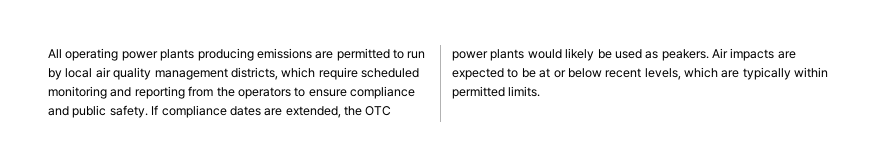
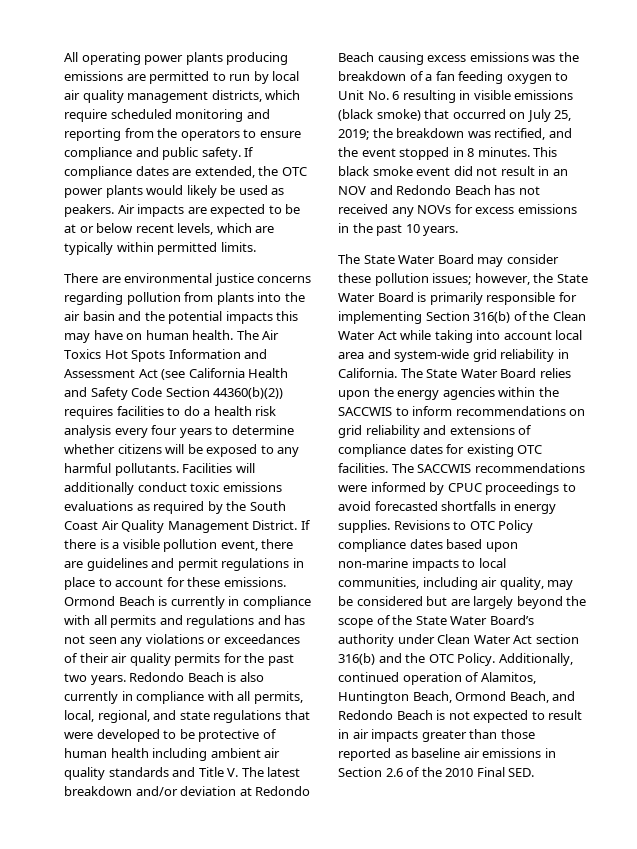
(541, 91) none -> [64,273,312,286] [64,292,305,305] [64,311,299,324] [64,330,280,343] [64,349,268,362] [64,368,289,380] [64,387,284,400] [64,406,277,419] [64,425,294,438] [64,444,300,457] [64,463,255,476] [64,482,282,495] [64,501,286,514] [64,520,311,533] [64,539,294,552] [64,558,304,571] [64,577,286,590] [64,596,311,609] [64,615,306,628] [64,634,300,647] [64,653,294,666] [64,672,264,685] [64,691,303,704] [64,710,310,723] [64,729,277,742] [64,748,281,761] [64,767,301,780] [64,786,311,796] [338,52,579,65] [338,71,569,84] [338,90,574,103] [338,109,572,122] [338,128,572,140] [338,147,558,160] [338,166,568,176] [338,185,540,195] [338,204,577,217] [338,223,459,236] [338,254,559,267] [338,273,588,286] [338,292,577,305] [338,311,586,324] [338,330,583,343] [338,349,569,362] [338,368,571,378] [338,387,559,400] [338,406,586,416] [338,425,533,438] [338,444,543,457] [338,463,585,473] [338,482,576,495] [338,501,557,514] [338,520,534,533] [338,539,518,552] [338,558,506,571] [338,577,574,590] [338,596,587,609] [338,615,534,628] [338,634,579,647] [338,653,573,666] [338,672,536,685] [338,691,576,704] [338,710,583,723] [338,729,535,742] [338,748,556,761] [338,767,535,777] // There are environmental justice concerns regarding pollution from plants into the air basin and the potential impacts this may have on human health. The Air Toxics Hot Spots Information and Assessment Act (see California Health and Safety Code Section 44360(b)(2)) requires facilities to do a health risk analysis every four years to determine whether citizens will be exposed to any harmful pollutants. Facilities will additionally conduct toxic emissions evaluations as required by the South Coast Air Quality Management District. If there is a visible pollution event, there are guidelines and permit regulations in place to account for these emissions. Ormond Beach is currently in compliance with all permits and regulations and has not seen any violations or exceedances of their air quality permits for the past two years. Redondo Beach is also currently in compliance with all permits, local, regional, and state regulations that were developed to be protective of human health including ambient air quality standards and Title V. The latest breakdown and/or deviation at Redondo Beach causing excess emissions was the breakdown of a fan feeding oxygen to Unit No. 6 resulting in visible emissions (black smoke) that occurred on July 25, 2019; the breakdown was rectified, and the event stopped in 8 minutes. This black smoke event did not result in an NOV and Redondo Beach has not received any NOVs for excess emissions in the past 10 years. // The State Water Board may consider these pollution issues; however, the State Water Board is primarily responsible for implementing Section 316(b) of the Clean Water Act while taking into account local area and system-wide grid reliability in California. The State Water Board relies upon the energy agencies within the SACCWIS to inform recommendations on grid reliability and extensions of compliance dates for existing OTC facilities. The SACCWIS recommendations were informed by CPUC proceedings to avoid forecasted shortfalls in energy supplies. Revisions to OTC Policy compliance dates based upon non-marine impacts to local communities, including air quality, may be considered but are largely beyond the scope of the State Water Board’s authority under Clean Water Act section 316(b) and the OTC Policy. Additionally, continued operation of Alamitos, Huntington Beach, Ormond Beach, and Redondo Beach is not expected to result in air impacts greater than those reported as baseline air emissions in Section 2.6 of the 2010 Final SED.

